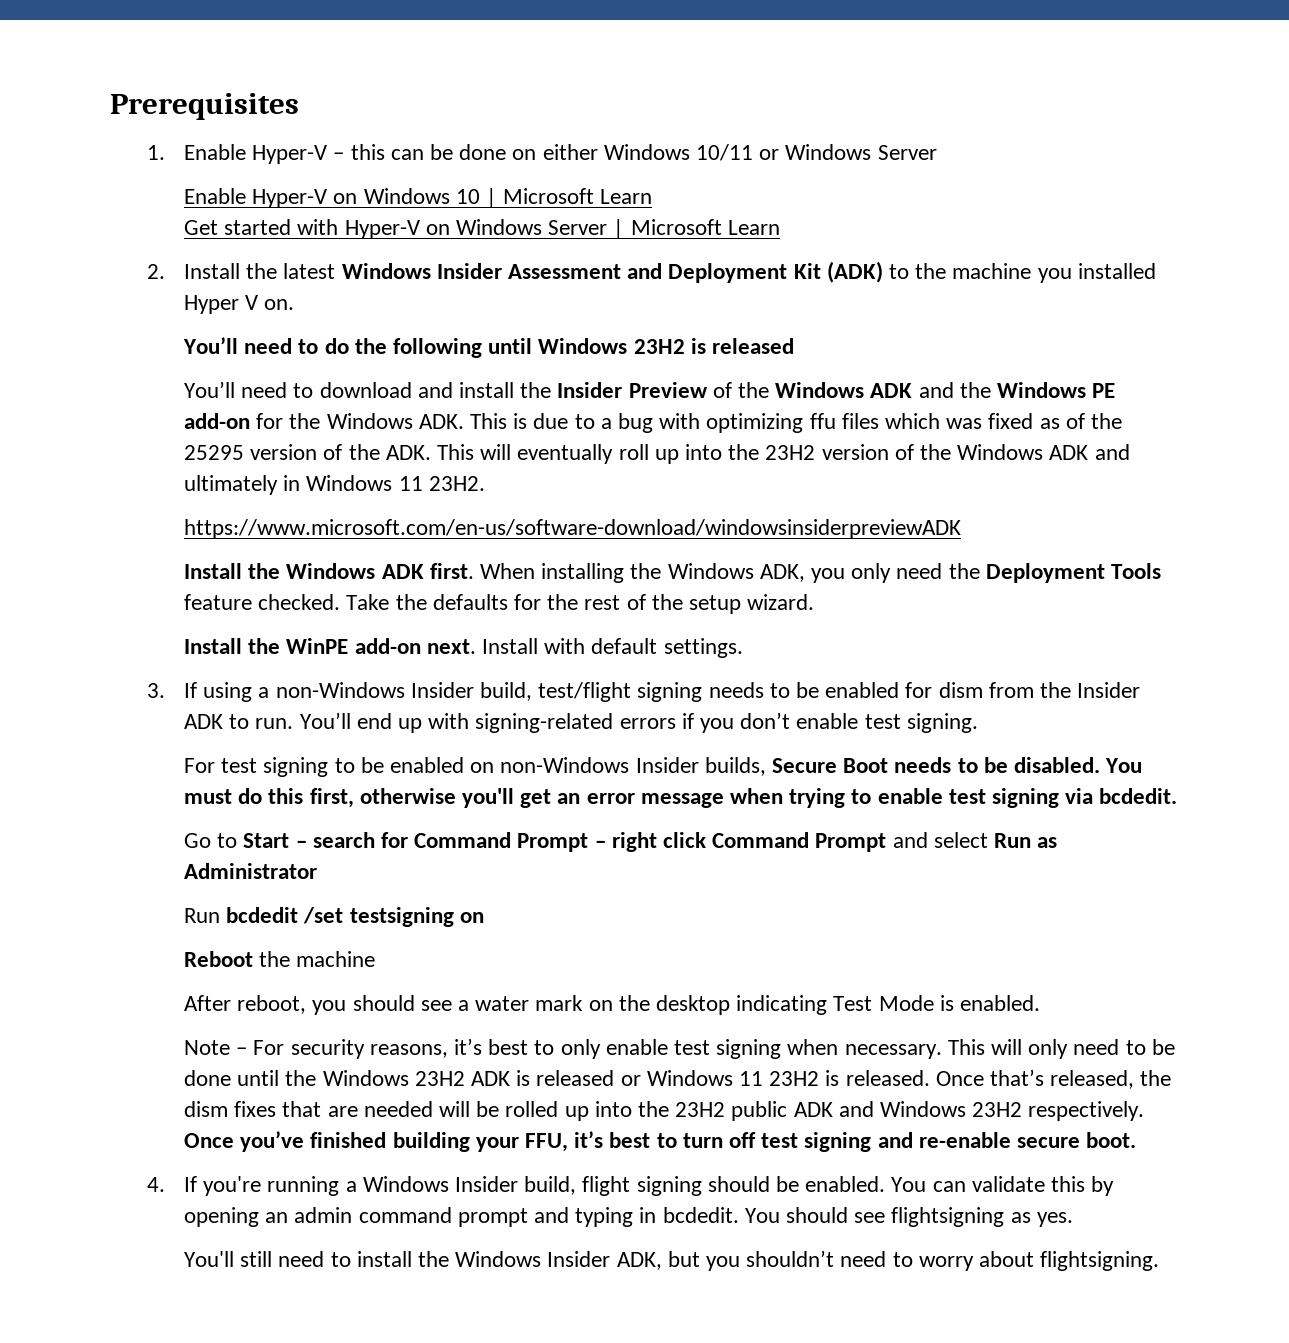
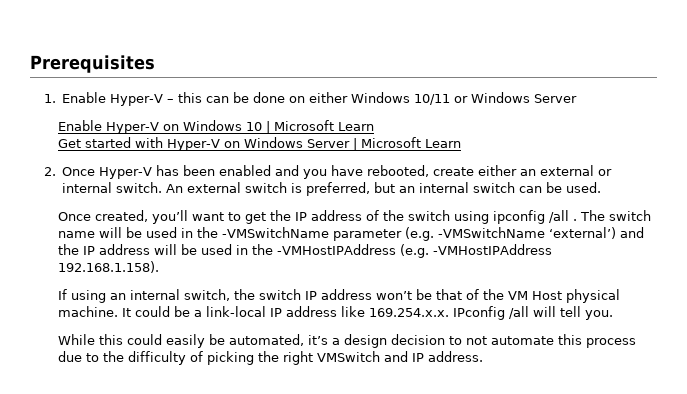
[183,261,1156,283] [183,295,295,314] [182,337,794,358] [183,381,1116,398] [183,413,1123,433] [183,444,1130,464] [183,475,485,495] [183,519,961,539] [183,563,1162,583] [183,594,815,614] [183,638,743,658] [146,682,1141,702] [183,712,978,733] [183,757,1143,777] [183,788,1178,808] [183,832,1058,852] [183,863,317,879] [183,907,484,927] [183,951,376,967] [183,995,1041,1015] [183,1038,1175,1059] [183,1069,1172,1089] [183,1101,1145,1121] [183,1131,1137,1152] [146,1176,1115,1196] [183,1207,1073,1227] [183,1250,1160,1271] Install the latest Windows Insider Assessment and Deployment Kit (ADK) to the machine you installed Hyper V on. // You’ll need to do the following until Windows 23H2 is released // You’ll need to download and install the Insider Preview of the Windows ADK and the Windows PE add-on for the Windows ADK. This is due to a bug with optimizing ffu files which was fixed as of the 25295 version of the ADK. This will eventually roll up into the 23H2 version of the Windows ADK and ultimately in Windows 11 23H2. // https://www.microsoft.com/en-us/software-download/windowsinsiderpreviewADK // Install the Windows ADK first. When installing the Windows ADK, you only need the Deployment Tools feature checked. Take the defaults for the rest of the setup wizard. // Install the WinPE add-on next. Install with default settings. // 3. If using a non-Windows Insider build, test/flight signing needs to be enabled for dism from the Insider ADK to run. You’ll end up with signing-related errors if you don’t enable test signing. // For test signing to be enabled on non-Windows Insider builds, Secure Boot needs to be disabled. You must do this first, otherwise you'll get an error message when trying to enable test signing via bcdedit. // Go to Start – search for Command Prompt – right click Command Prompt and select Run as Administrator // Run bcdedit /set testsigning on // Reboot the machine // After reboot, you should see a water mark on the desktop indicating Test Mode is enabled. // Note – For security reasons, it’s best to only enable test signing when necessary. This will only need to be done until the Windows 23H2 ADK is released or Windows 11 23H2 is released. Once that’s released, the dism fixes that are needed will be rolled up into the 23H2 public ADK and Windows 23H2 respectively. Once you’ve finished building your FFU, it’s best to turn off test signing and re-enable secure boot. // 4. If you're running a Windows Insider build, flight signing should be enabled. You can validate this by opening an admin command prompt and typing in bcdedit. You should see flightsigning as yes. // You'll still need to install the Windows Insider ADK, but you shouldn’t need to worry about flightsigning. -> [62,165,613,179] [62,182,602,196] [58,210,652,224] [58,227,645,241] [58,244,553,258] [58,261,160,273] [58,289,621,303] [58,306,614,320] [58,334,637,348] [58,351,484,365] Once Hyper-V has been enabled and you have rebooted, create either an external or internal switch. An external switch is preferred, but an internal switch can be used. // Once created, you’ll want to get the IP address of the switch using ipconfig /all . The switch name will be used in the -VMSwitchName parameter (e.g. -VMSwitchName ‘external’) and the IP address will be used in the -VMHostIPAddress (e.g. -VMHostIPAddress 192.168.1.158). // If using an internal switch, the switch IP address won’t be that of the VM Host physical machine. It could be a link-local IP address like 169.254.x.x. IPconfig /all will tell you. // While this could easily be automated, it’s a design decision to not automate this process due to the difficulty of picking the right VMSwitch and IP address.

